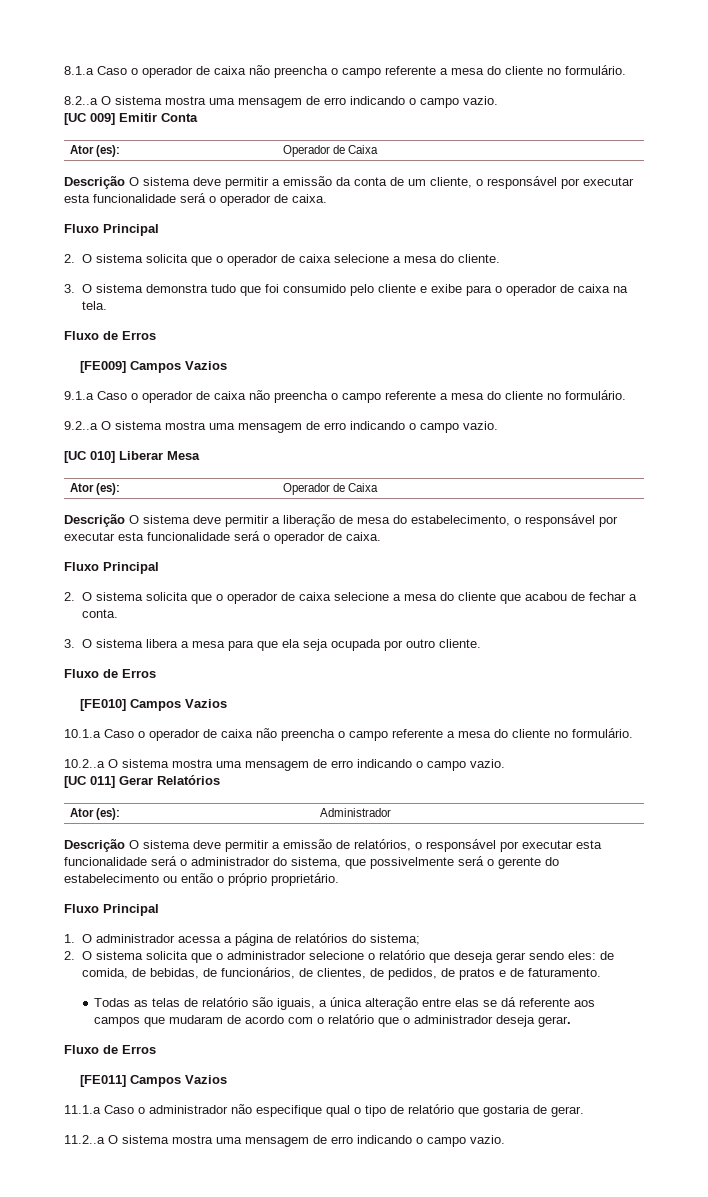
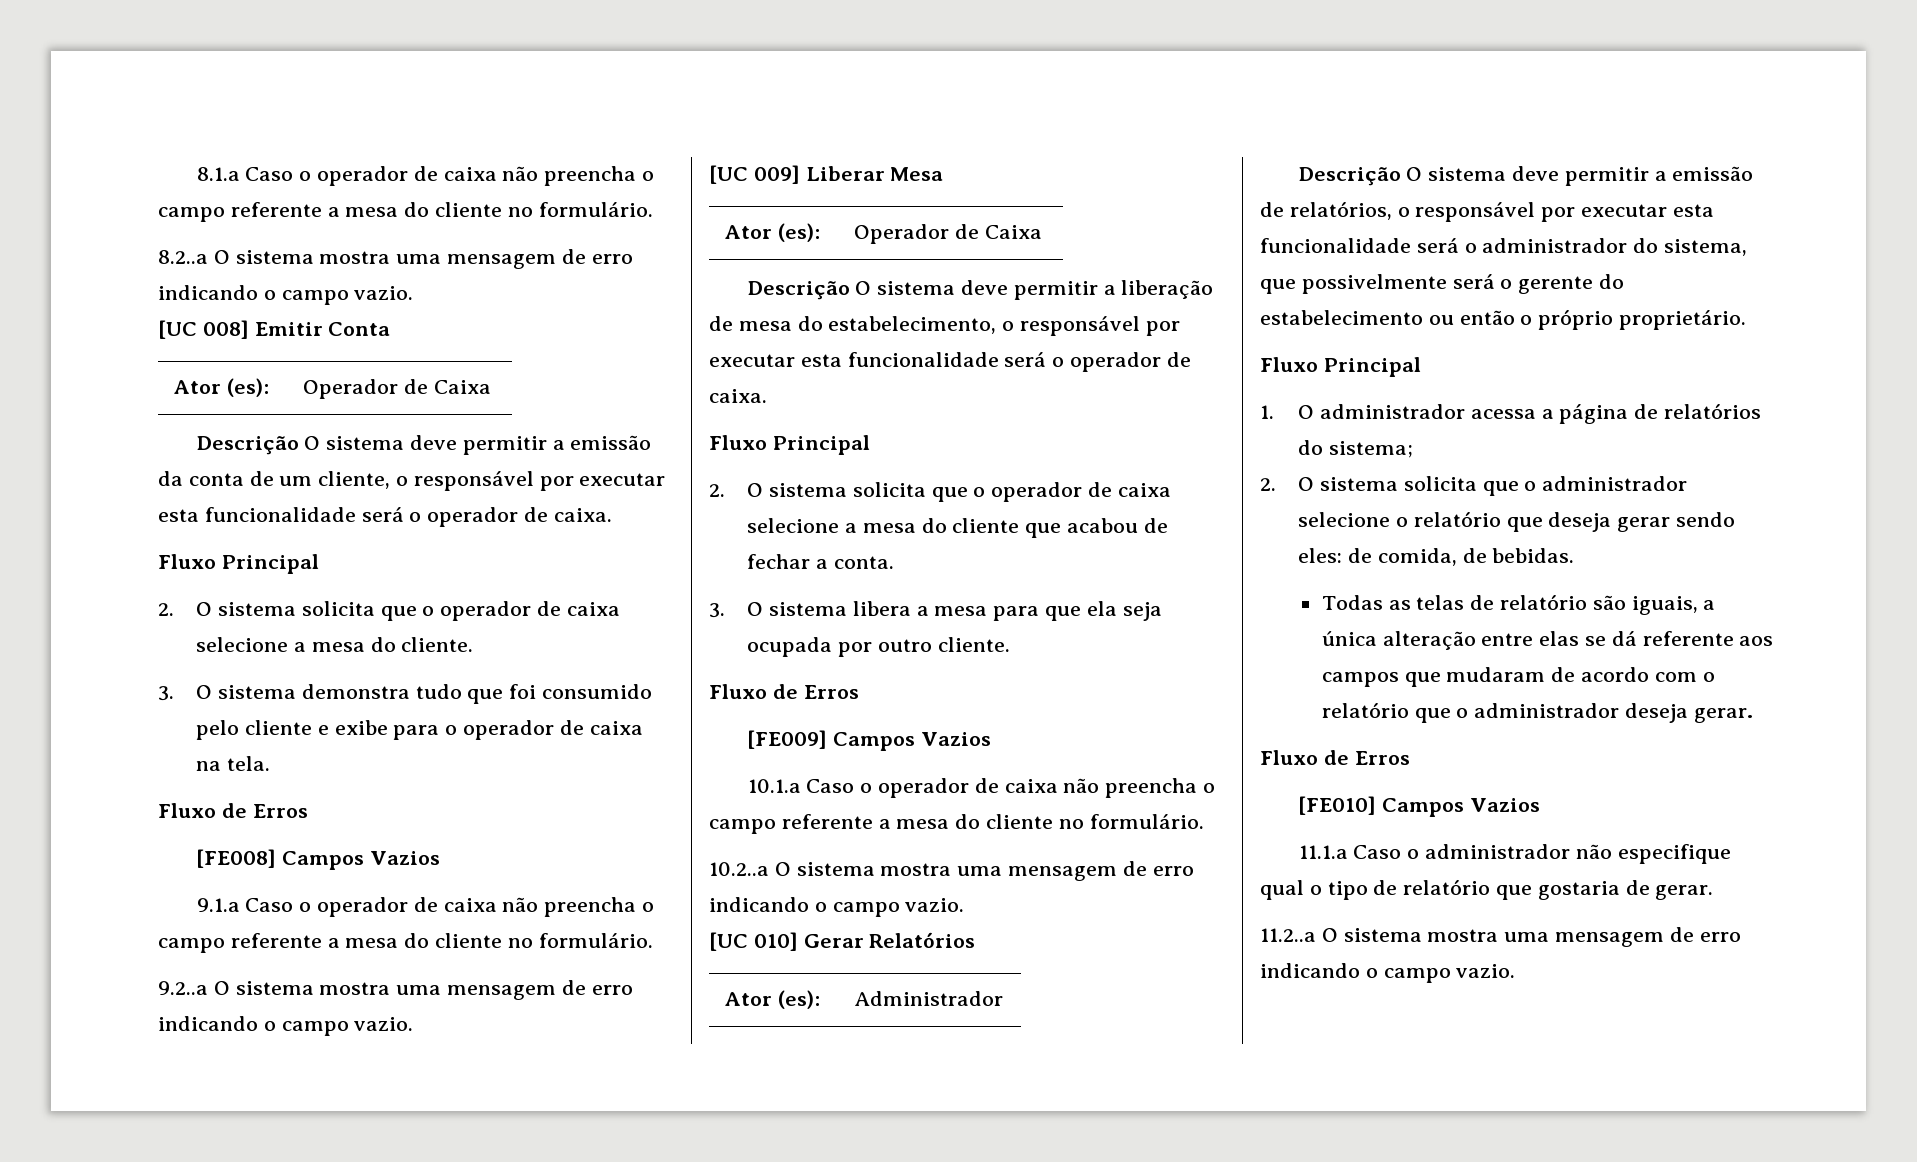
[90,113,115,125] 009] -> [202,320,249,339] 008]
[80,361,127,373] [FE009] -> [196,849,277,868] [FE008]
[90,451,115,463] 010] -> [753,165,800,184] 009]
[80,699,127,711] [FE010] -> [747,730,828,749] [FE009]
[90,776,115,788] 011] -> [753,932,798,951] 010]
[149,967,601,980] bebidas, de funcionários, de clientes, de pedidos, de pratos e de faturamento. -> [1492,548,1575,563] bebidas.
[80,1075,127,1087] [FE011] -> [1298,796,1377,815] [FE010]

